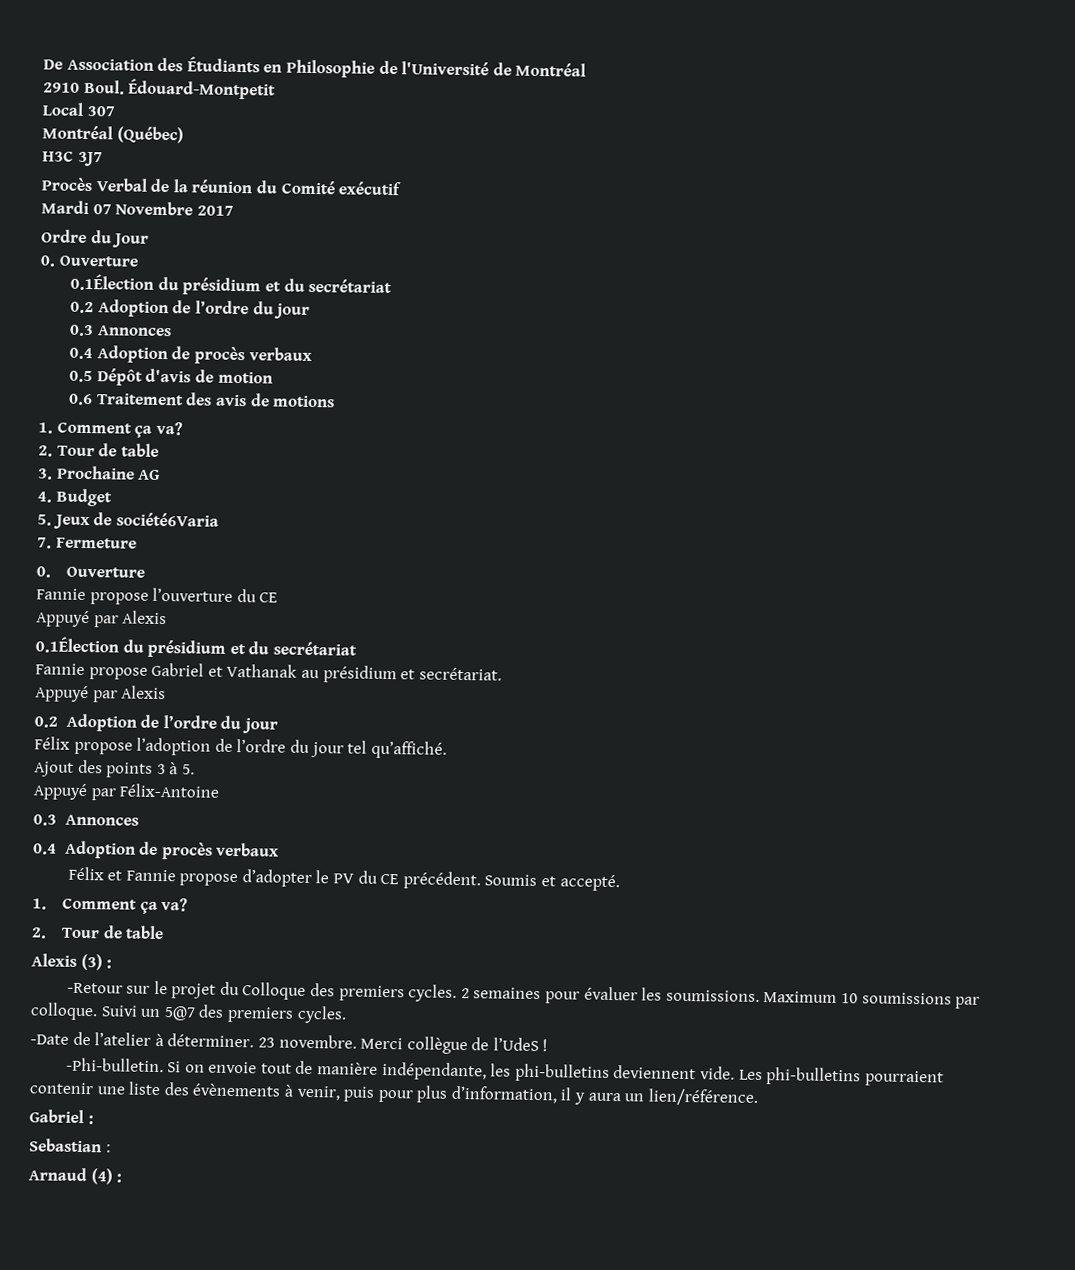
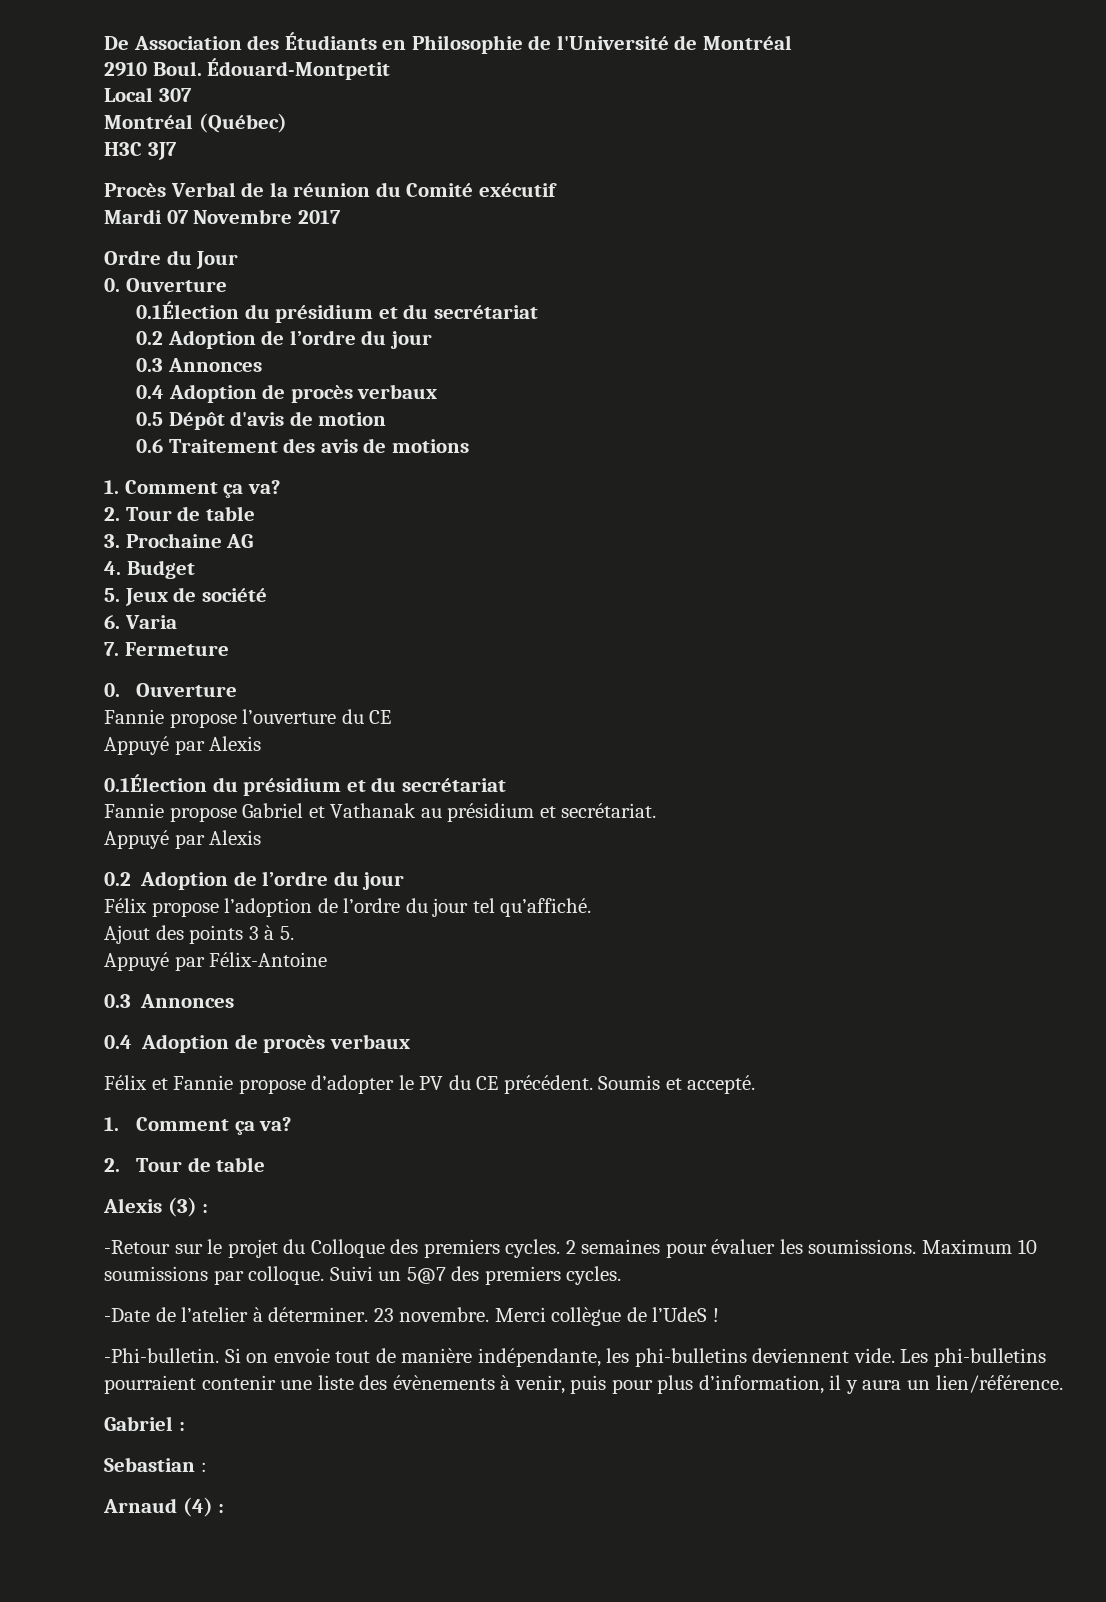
[115,512,219,527] société6Varia -> [201,588,267,602] [104,615,177,629] société // 6. Varia

